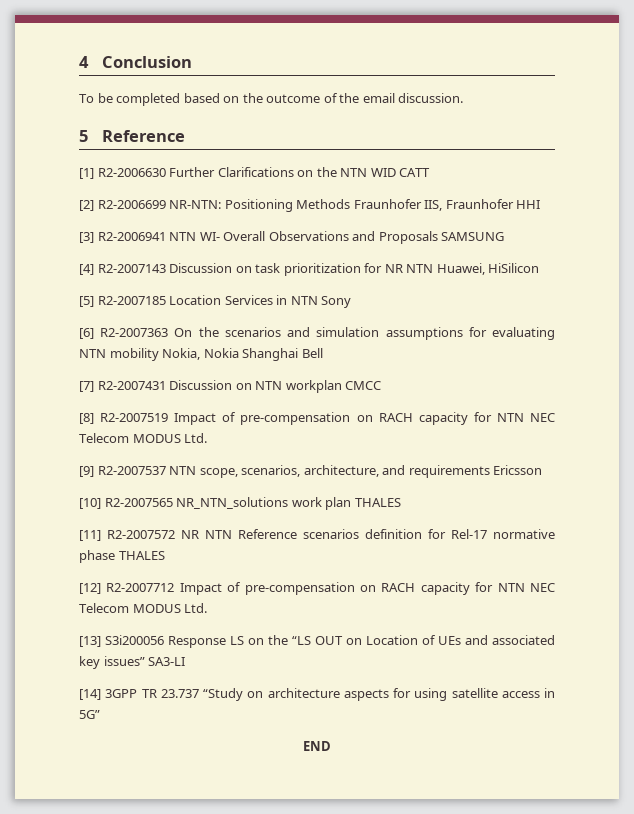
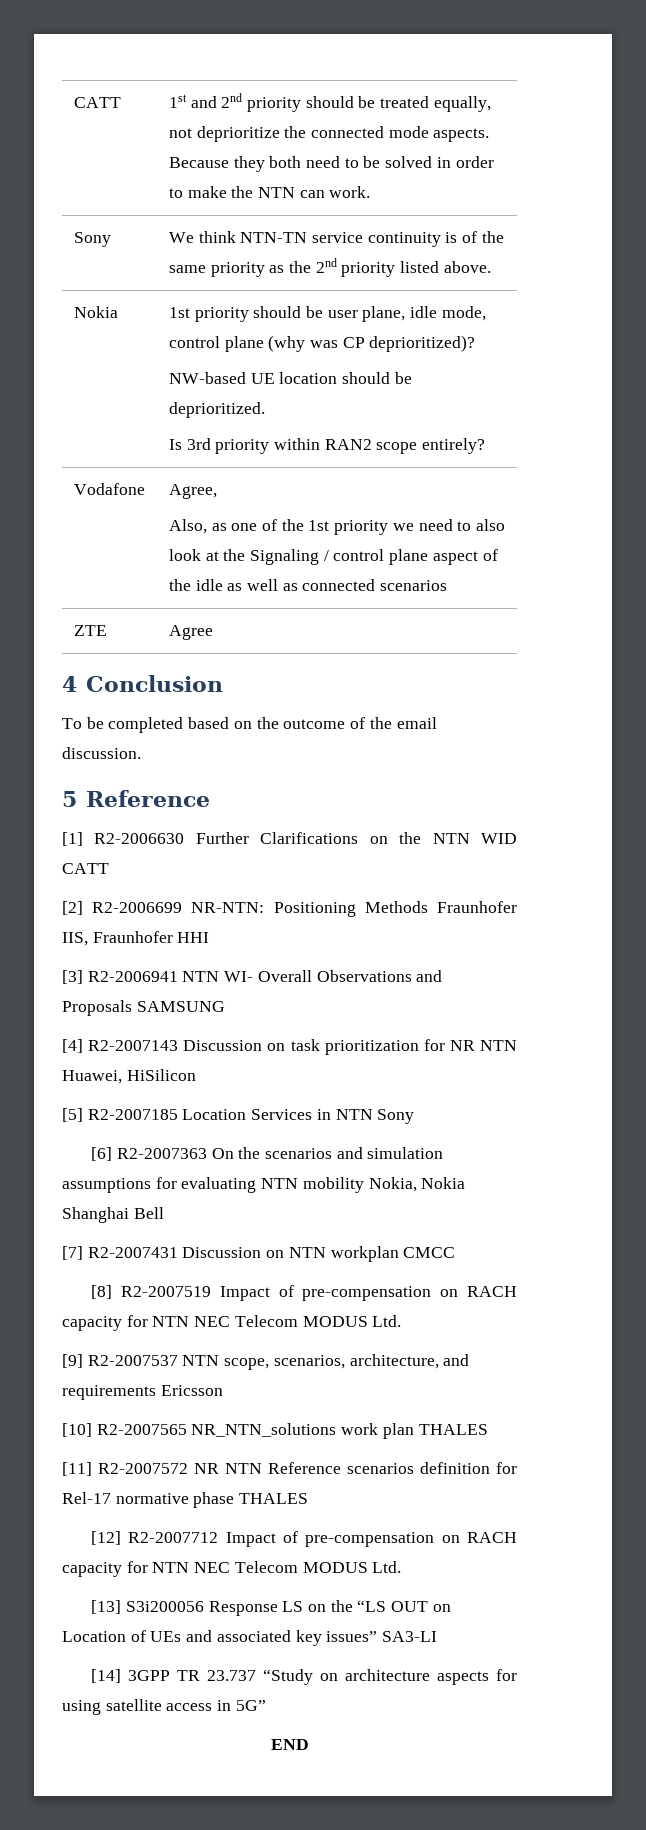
(79, 62) none -> [73,97,121,108] [168,93,491,112] [168,126,490,142] [168,156,494,172] [168,186,371,198] [73,232,111,247] [168,231,504,247] [168,258,491,277] [73,306,118,318] [168,306,486,322] [168,335,476,352] [168,372,412,384] [168,402,265,418] [168,438,486,454] [73,483,145,495] [168,484,217,499] [168,519,506,535] [168,549,498,565] [168,579,448,591] [73,625,107,636] [168,625,213,640] CATT | 1st and 2nd priority should be treated equally, not deprioritize the connected mode aspects. Because they both need to be solved in order to make the NTN can work. // Sony | We think NTN-TN service continuity is of the same priority as the 2nd priority listed above. // Nokia | 1st priority should be user plane, idle mode, control plane (why was CP deprioritized)? // NW-based UE location should be deprioritized. // Is 3rd priority within RAN2 scope entirely? // Vodafone | Agree, // Also, as one of the 1st priority we need to also look at the Signaling / control plane aspect of the idle as well as connected scenarios // ZTE | Agree //

